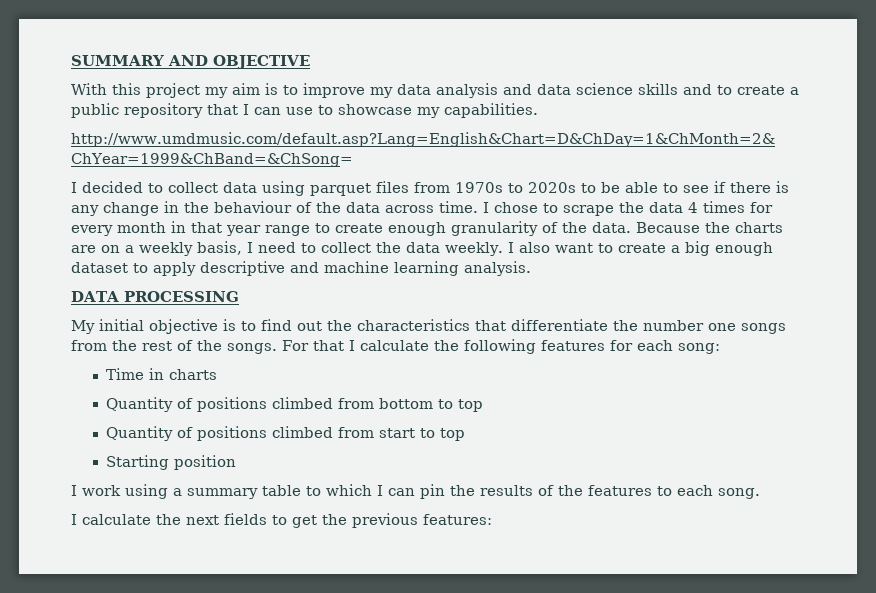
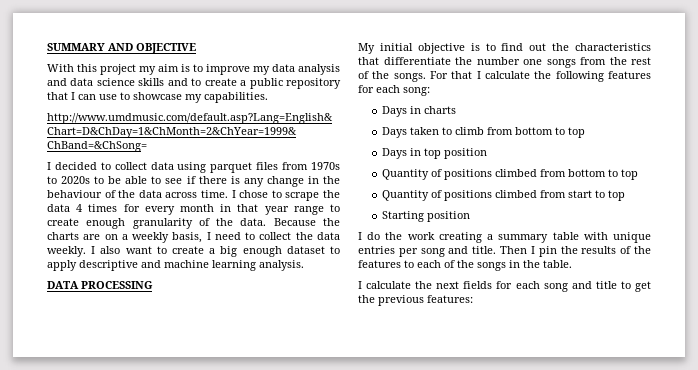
[106,368,145,380] Time -> [382,106,408,117] Days
(218, 374) none -> [382,127,586,138] [382,148,488,159] // Days taken to climb from bottom to top // Days in top position
[82,484,415,499] work using a summary table to which I can -> [367,232,651,243] [358,246,535,257] do the work creating a summary table with unique entries per song and title. Then I
[718,488,760,499] song. -> [444,260,572,271] of the songs in the table.
(267, 519) none -> [496,281,617,292] for each song and title

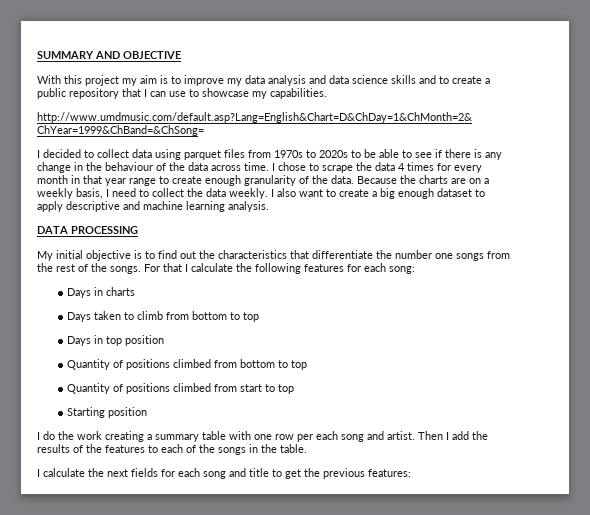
[613,232,651,243] [358,246,497,257] unique entries per song and title. -> [254,431,415,442] one row per each song and artist.
[538,246,557,257] pin -> [452,431,469,440] add

